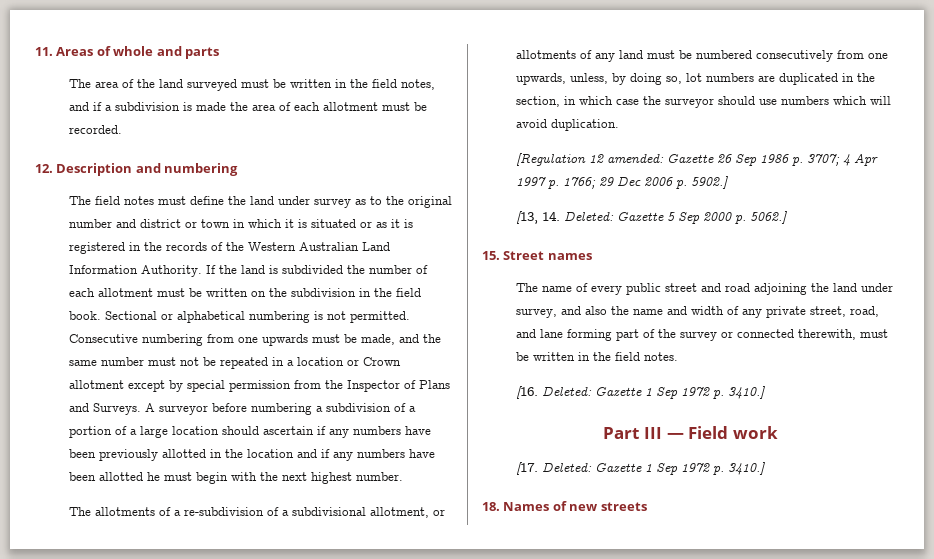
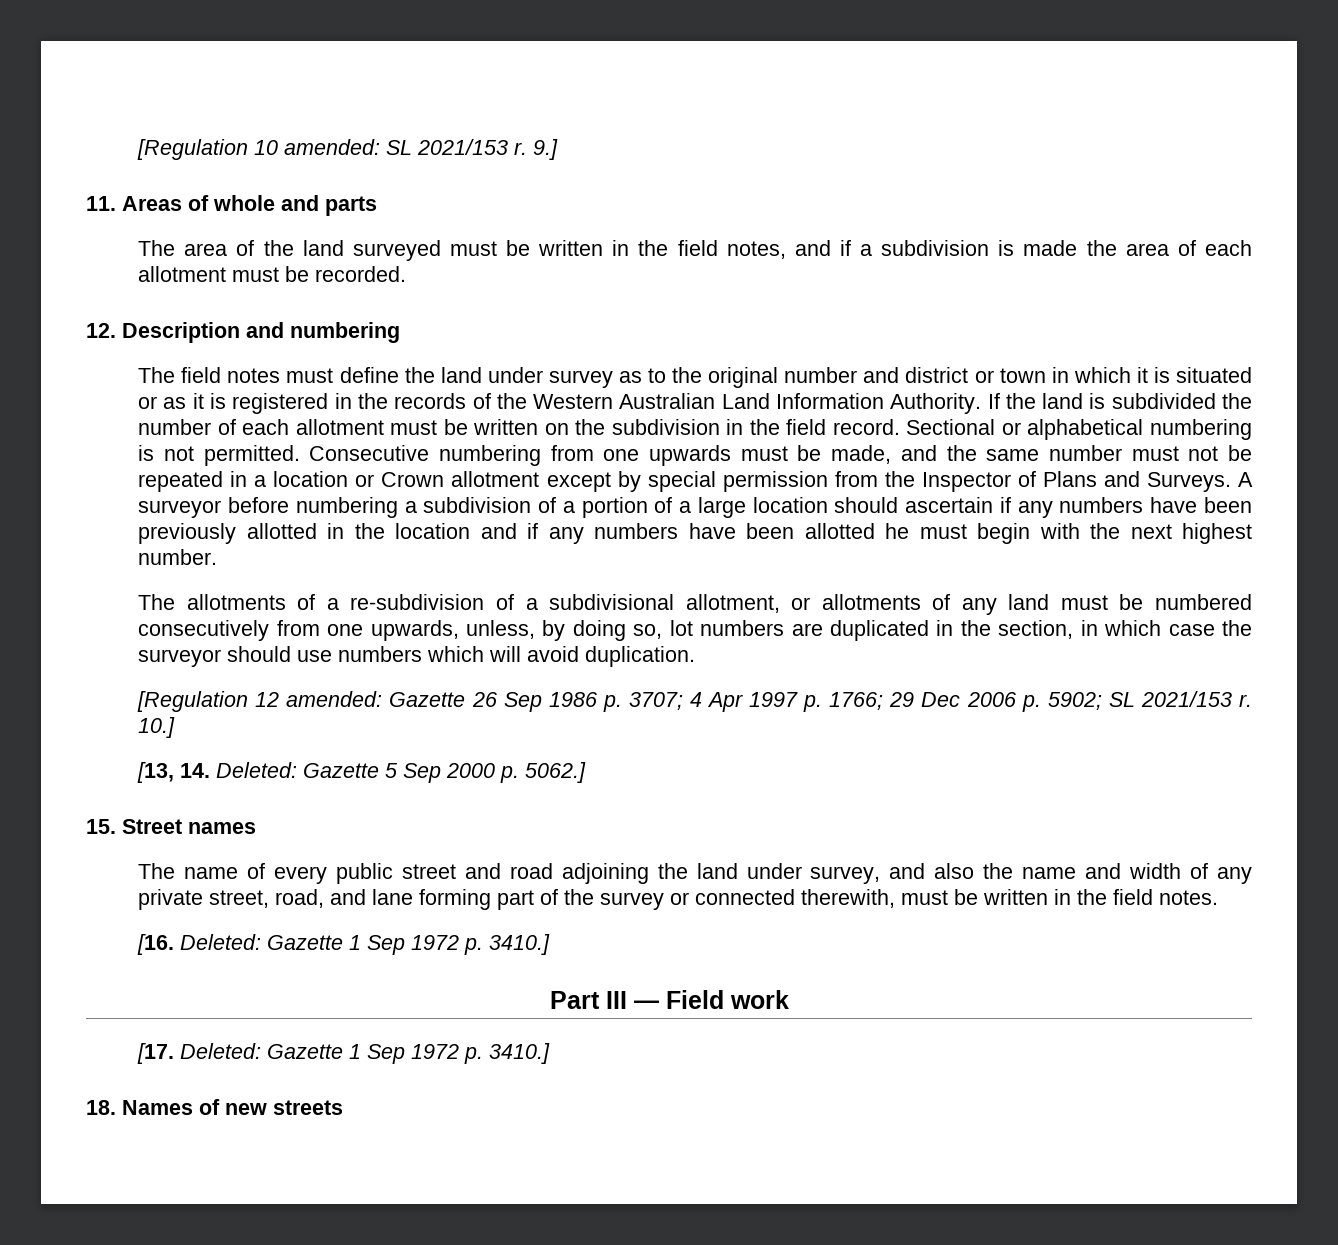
(35, 51) none -> [137,139,559,160] [Regulation 10 amended: SL 2021/153 r. 9.] //
[68,311,101,320] book. -> [832,419,900,435] record.
[690,176,728,189] 5902.] -> [1047,691,1253,710] [138,717,176,738] 5902; SL 2021/153 r. 10.]

